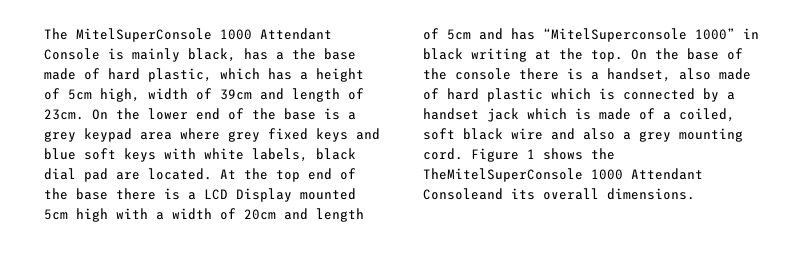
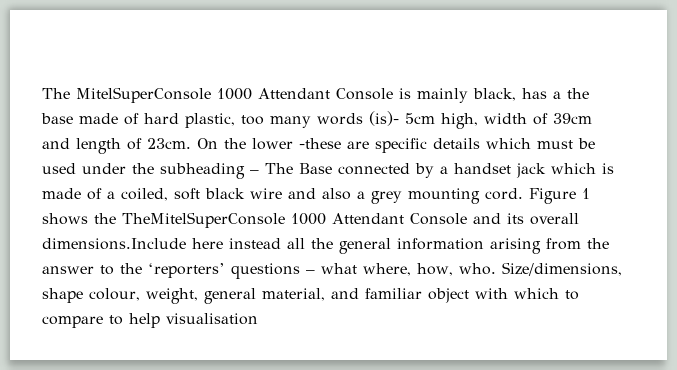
[220,68,364,82] [44,88,60,100] which has a height of -> [241,111,399,128] too many words (is)-
[196,108,356,120] [44,128,380,142] [44,148,356,162] [44,168,356,182] [44,188,356,202] [44,208,364,222] [423,28,759,42] [423,48,743,62] [423,68,751,82] [423,88,615,102] end of the base is a grey keypad area where grey fixed keys and blue soft keys with white labels, black dial pad are located. At the top end of the base there is a LCD Display mounted 5cm high with a width of 20cm and length of 5cm and has “MitelSuperconsole 1000” in black writing at the top. On the base of the console there is a handset, also made of hard plastic which is -> [299,138,595,153] [42,163,332,179] -these are specific details which must be used under the subheading – The Base
[423,188,695,200] Consoleand its overall dimensions. -> [410,213,579,225] [42,238,609,254] [42,262,622,279] [42,288,579,304] [42,313,258,328] Console and its overall dimensions.Include here instead all the general information arising from the answer to the ‘reporters’ questions – what where, how, who. Size/dimensions, shape colour, weight, general material, and familiar object with which to compare to help visualisation

